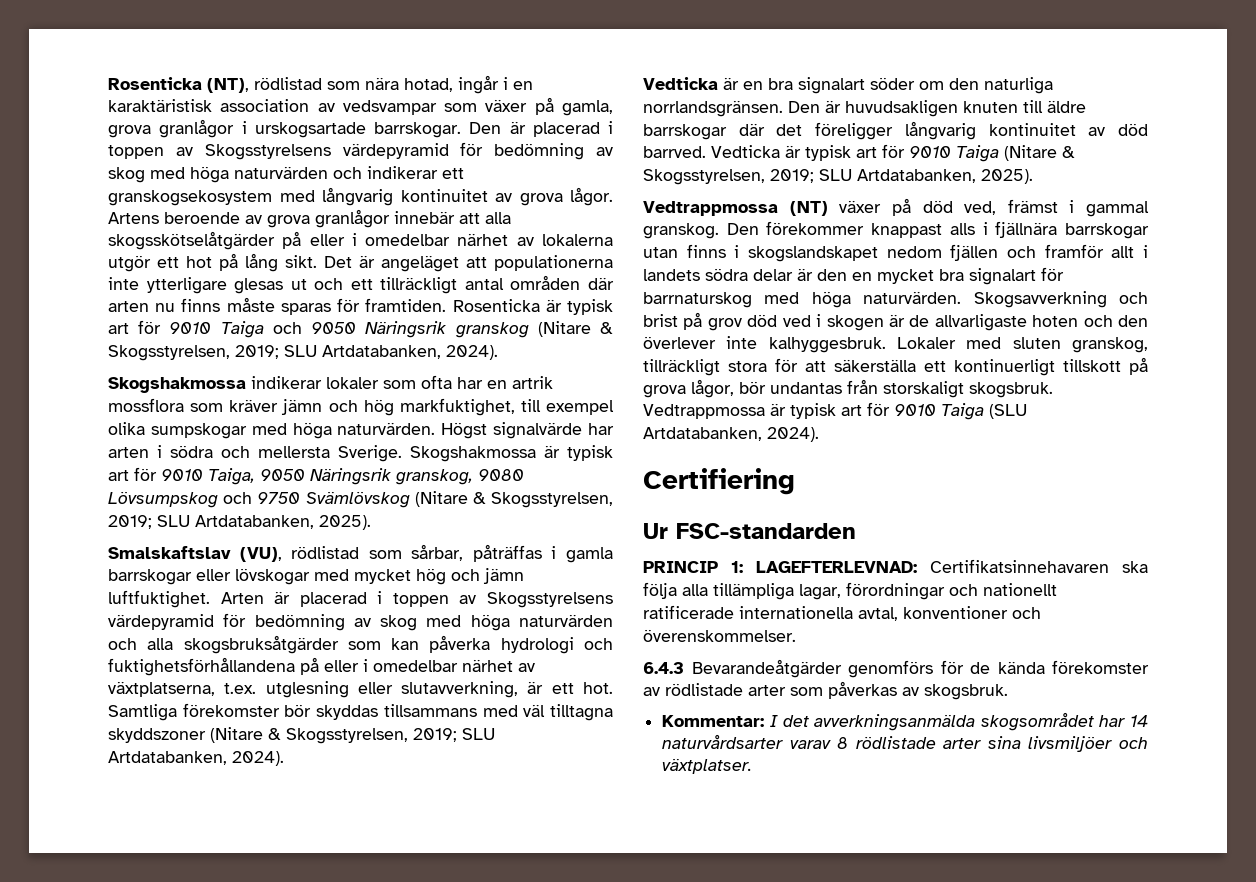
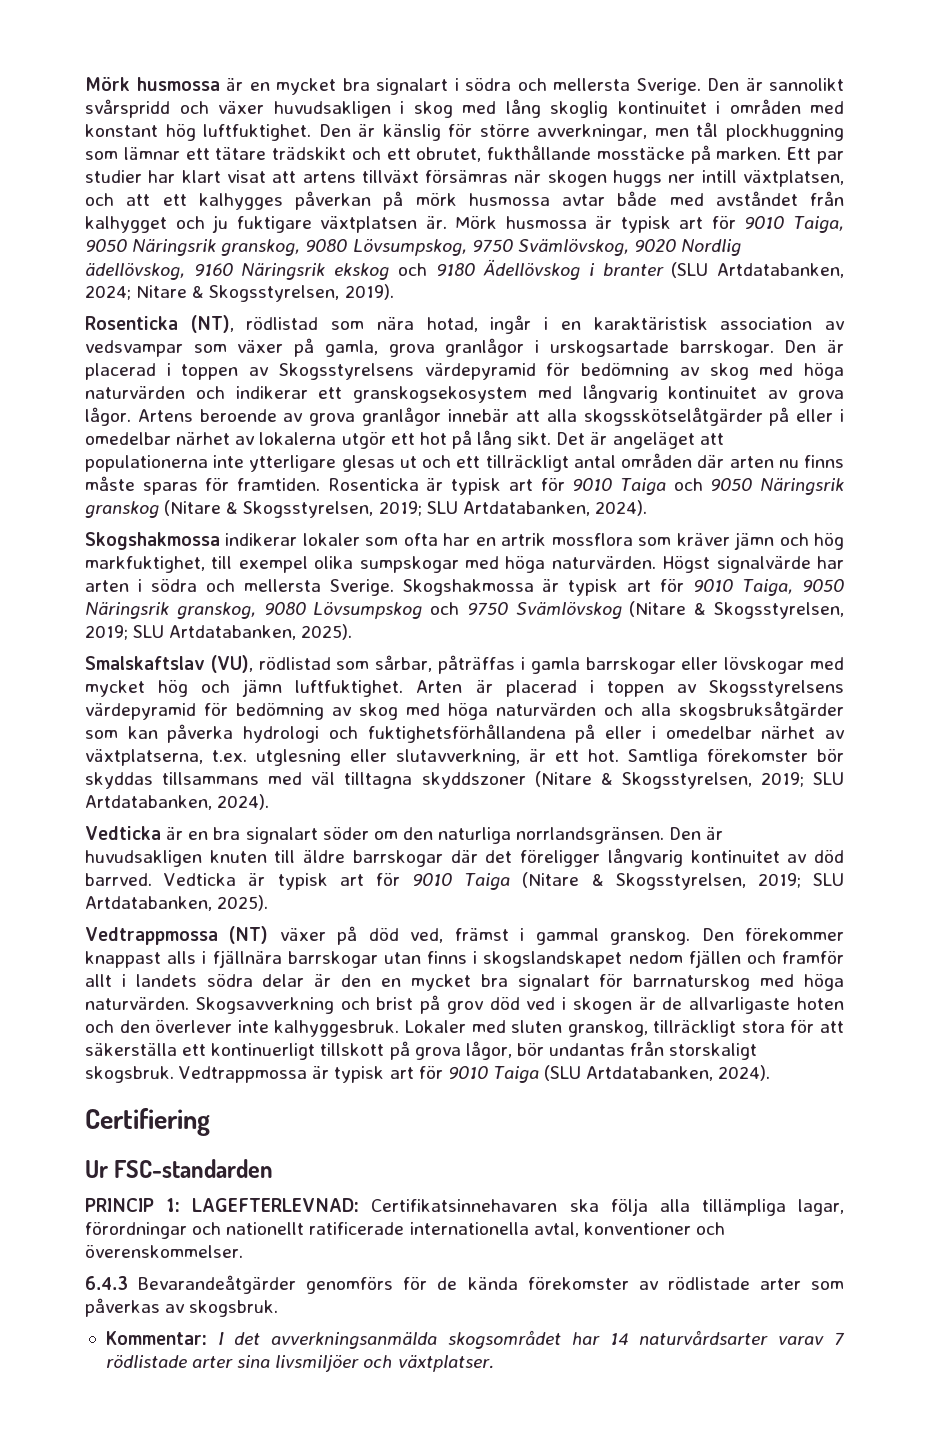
(108, 83) none -> [85,77,844,95] [85,99,844,118] [85,122,844,141] [85,145,844,164] [85,169,844,187] [85,191,844,210] [85,215,845,233] [85,238,742,256] [85,259,845,280] [85,284,394,302] Mörk husmossa är en mycket bra signalart i södra och mellersta Sverige. Den är sannolikt svårspridd och växer huvudsakligen i skog med lång skoglig kontinuitet i områden med konstant hög luftfuktighet. Den är känslig för större avverkningar, men tål plockhuggning som lämnar ett tätare trädskikt och ett obrutet, fukthållande mosstäcke på marken. Ett par studier har klart visat att artens tillväxt försämras när skogen huggs ner intill växtplatsen, och att ett kalhygges påverkan på mörk husmossa avtar både med avståndet från kalhygget och ju fuktigare växtplatsen är. Mörk husmossa är typisk art för 9010 Taiga, 9050 Näringsrik granskog, 9080 Lövsumpskog, 9750 Svämlövskog, 9020 Nordlig ädellövskog, 9160 Näringsrik ekskog och 9180 Ädellövskog i branter (SLU Artdatabanken, 2024; Nitare & Skogsstyrelsen, 2019). //
[837,737,849,749] 8 -> [834,1332,845,1345] 7

